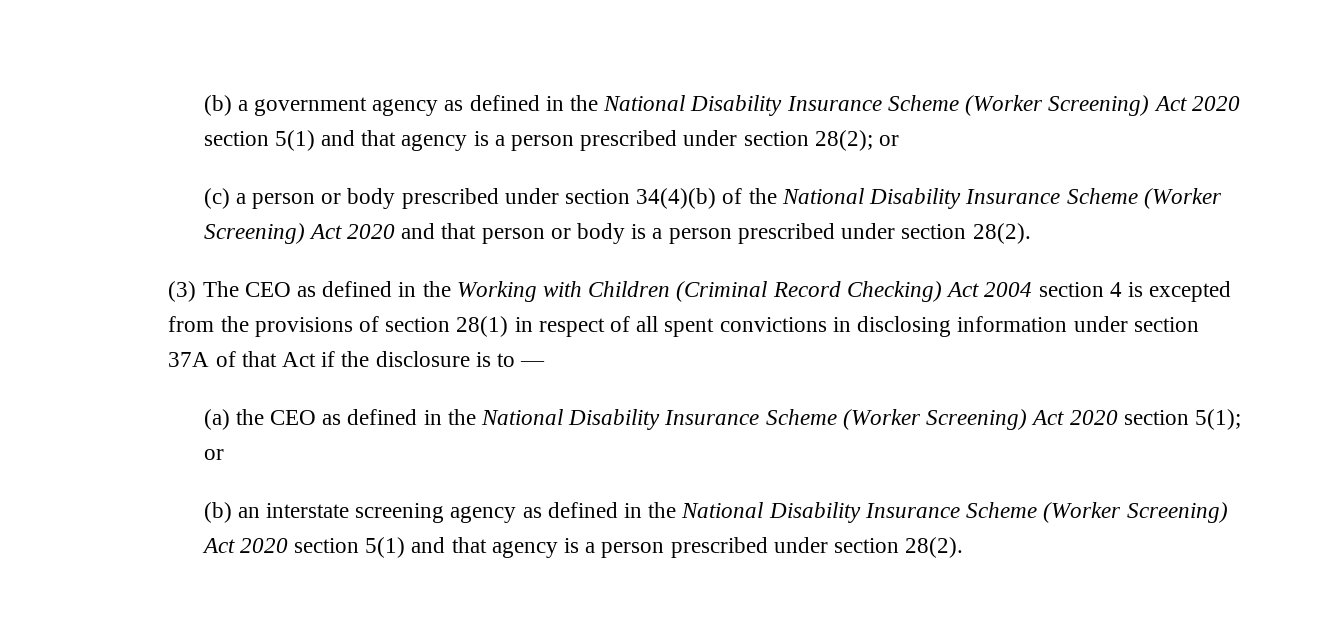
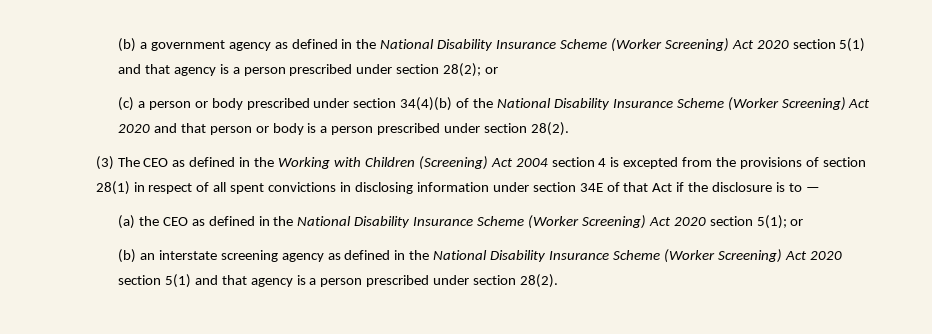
[676,281,942,302] (Criminal Record Checking) -> [418,156,488,170] (Screening)
[168,352,210,367] 37A -> [579,183,603,192] 34E

